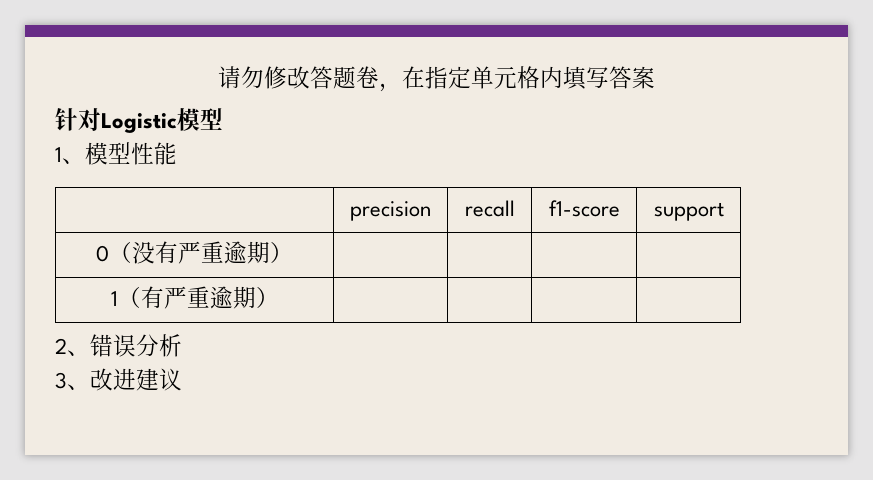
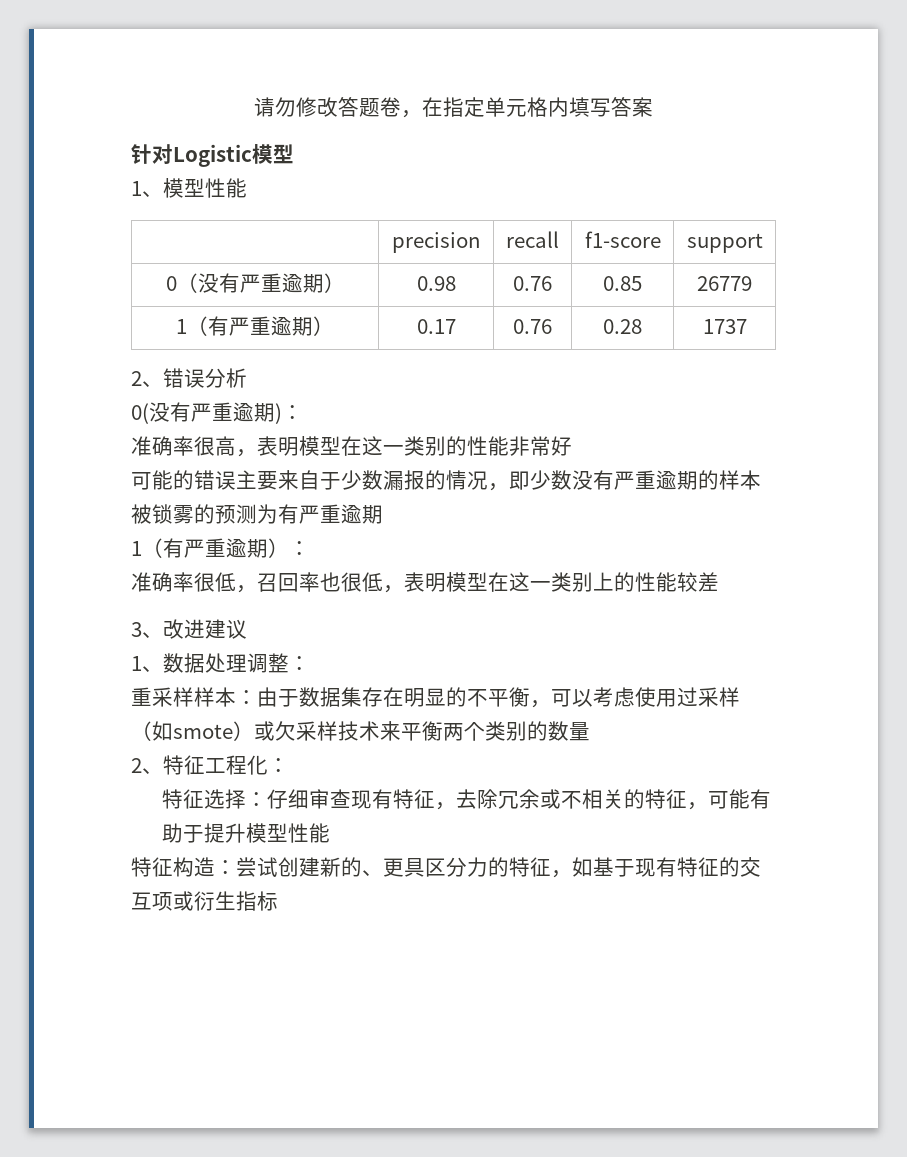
(293, 252) | | | -> [416,276,456,291] [513,276,552,291] [603,276,642,291] [697,276,752,291] 0.98 | 0.76 | 0.85 | 26779
(279, 297) | | | -> [416,319,456,334] [513,319,552,334] [603,319,642,334] [702,319,747,334] 0.17 | 0.76 | 0.28 | 1737
[55,368,182,391] 3、改进建议 -> [131,402,303,424] [131,436,572,457] [131,470,761,491] [131,504,383,524] [131,538,310,558] [131,572,719,593] [131,619,247,639] [131,653,310,673] [131,687,740,708] [131,721,590,741] [131,755,289,775] [162,789,772,810] [162,823,331,843] [131,857,761,878] [131,891,278,911] 0(没有严重逾期)： // 准确率很高，表明模型在这一类别的性能非常好 // 可能的错误主要来自于少数漏报的情况，即少数没有严重逾期的样本被锁雾的预测为有严重逾期 // 1（有严重逾期）： // 准确率很低，召回率也很低，表明模型在这一类别上的性能较差 // 3、改进建议 // 1、数据处理调整： // 重采样样本：由于数据集存在明显的不平衡，可以考虑使用过采样（如smote）或欠采样技术来平衡两个类别的数量 // 2、特征工程化： // 特征选择：仔细审查现有特征，去除冗余或不相关的特征，可能有助于提升模型性能 // 特征构造：尝试创建新的、更具区分力的特征，如基于现有特征的交互项或衍生指标

